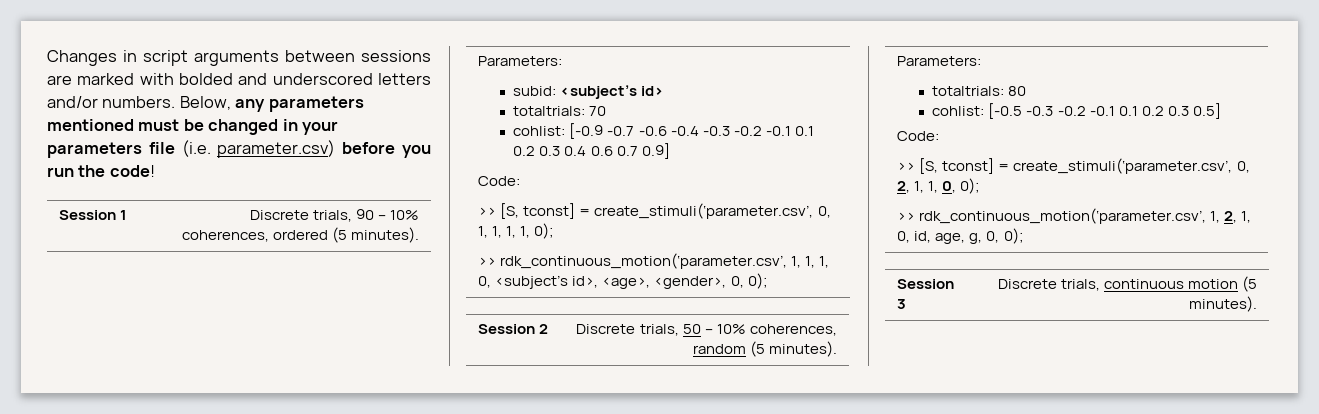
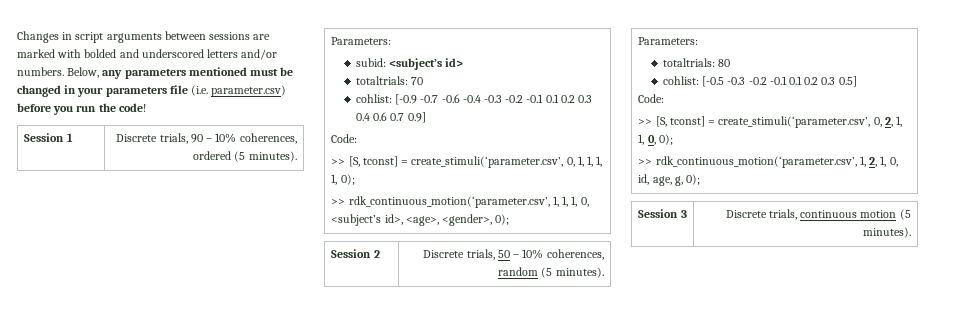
[730,276,744,288] 0, -> (493, 220) none
[986,231,1000,243] 0, -> (683, 181) none

